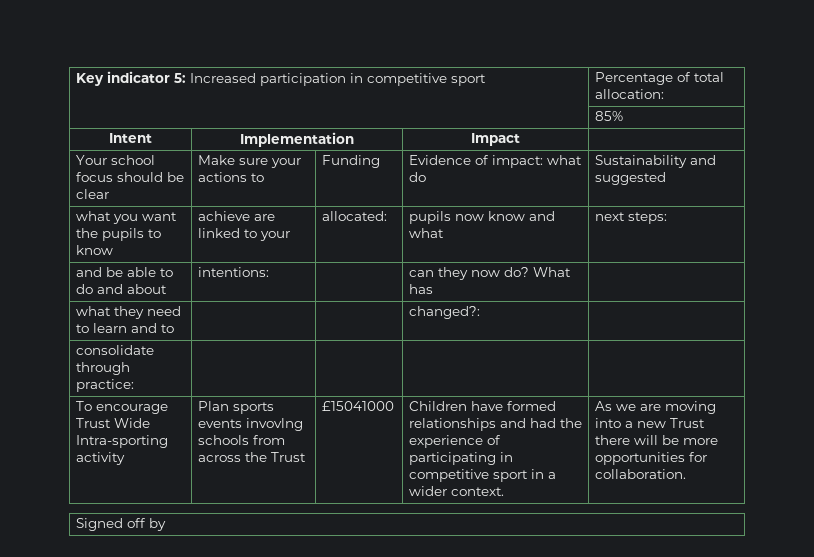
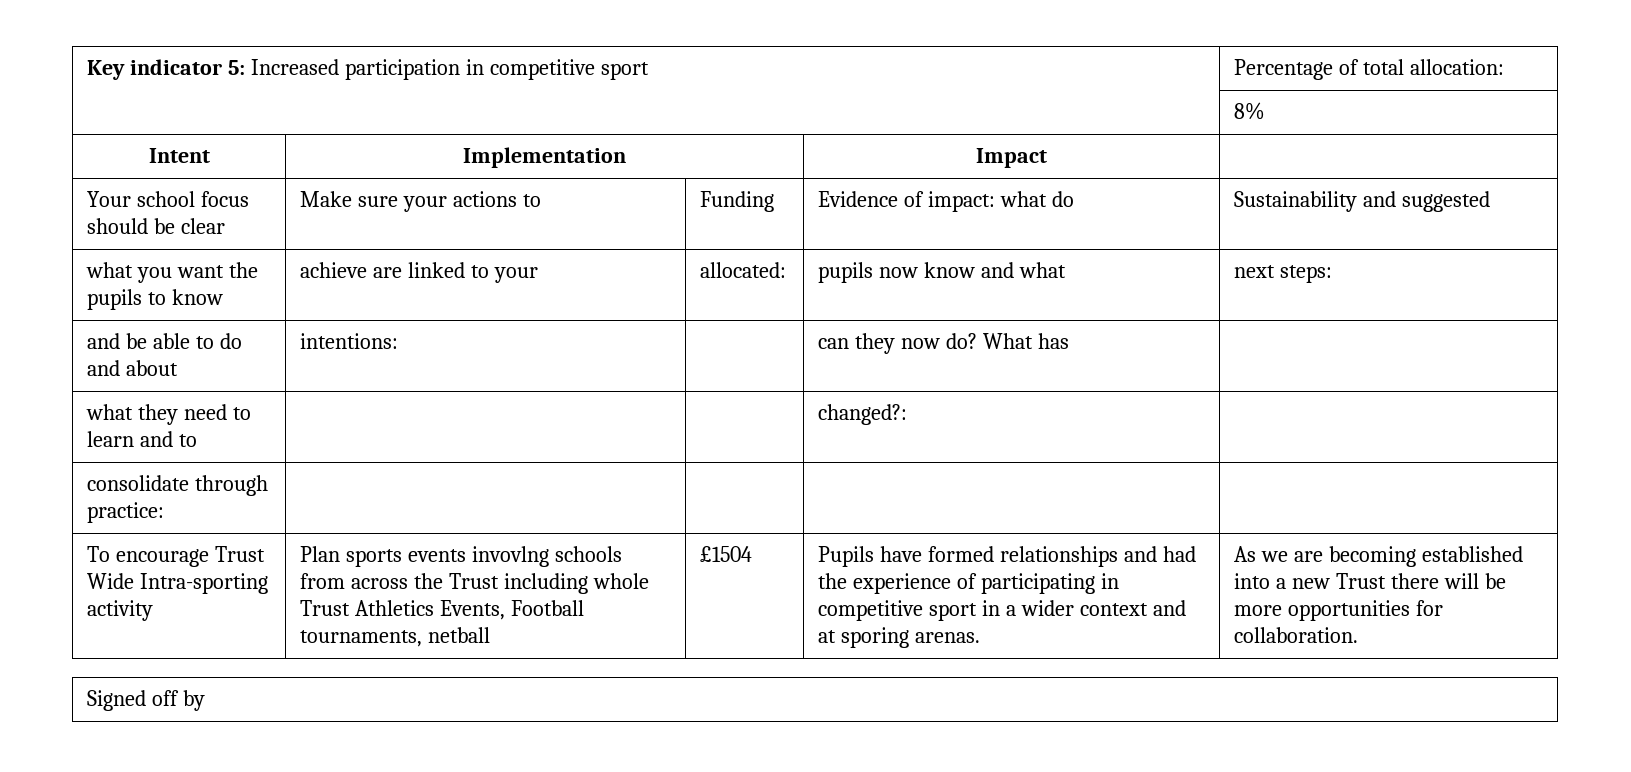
[594,111,623,121] 85% -> [1234,102,1266,120] 8%
[321,401,394,411] [408,401,467,411] | £15041000 | Children -> [504,573,650,594] [300,600,585,620] [300,627,491,647] [700,546,753,562] [818,546,875,567] including whole Trust Athletics Events, Football tournaments, netball | £1504 | Pupils
[450,487,504,496] context. -> [1080,600,1187,616] [818,627,981,648] context and at sporing arenas.
[664,401,716,414] moving -> [1329,546,1524,567] becoming established

